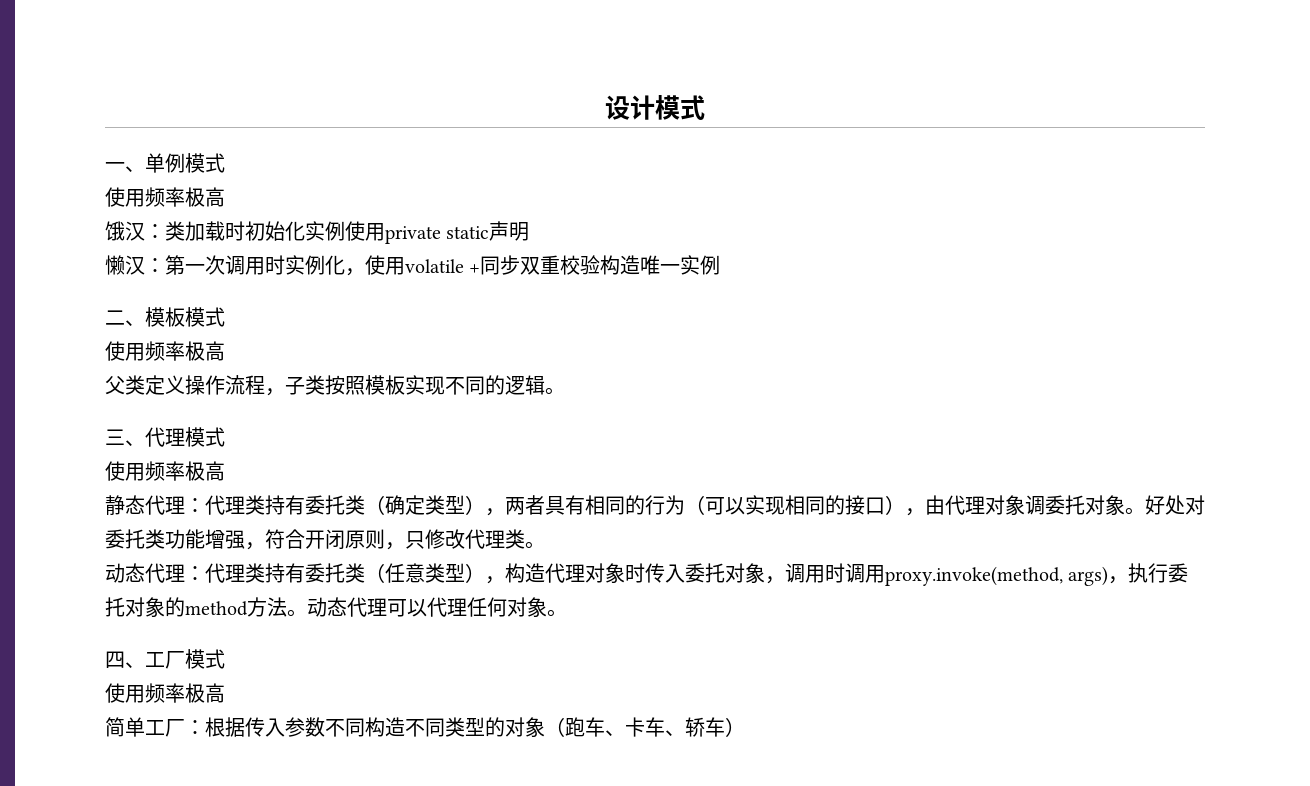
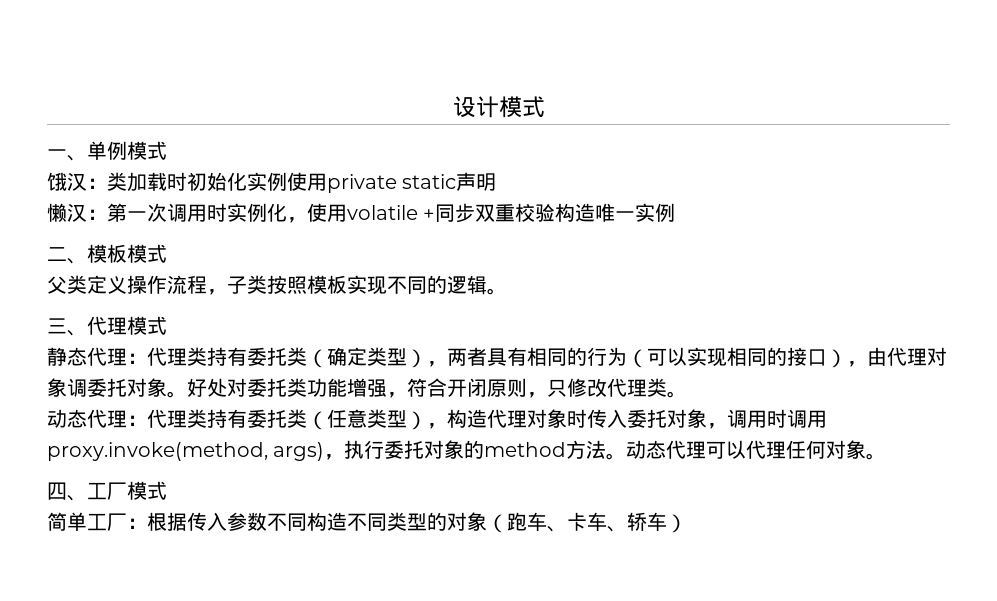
[105,187,225,207] // 使用频率极高 -> (167, 150) none
[105,341,225,361] // 使用频率极高 -> (167, 253) none
[105,461,225,481] // 使用频率极高 -> (167, 325) none
[105,683,225,703] // 使用频率极高 -> (167, 490) none

